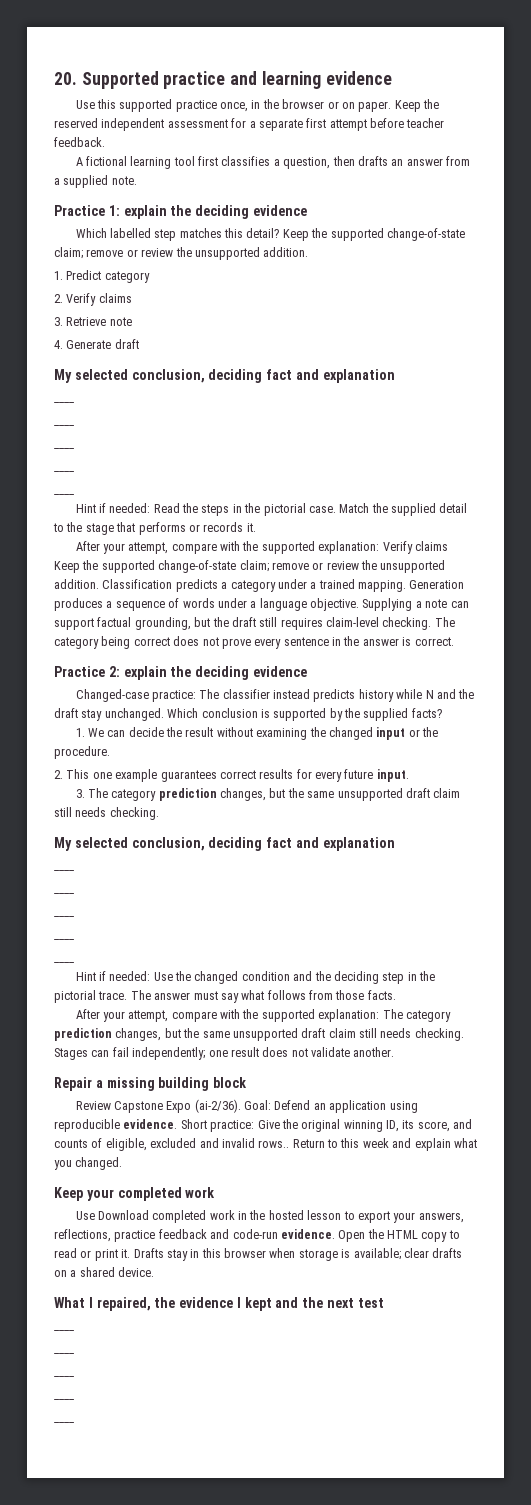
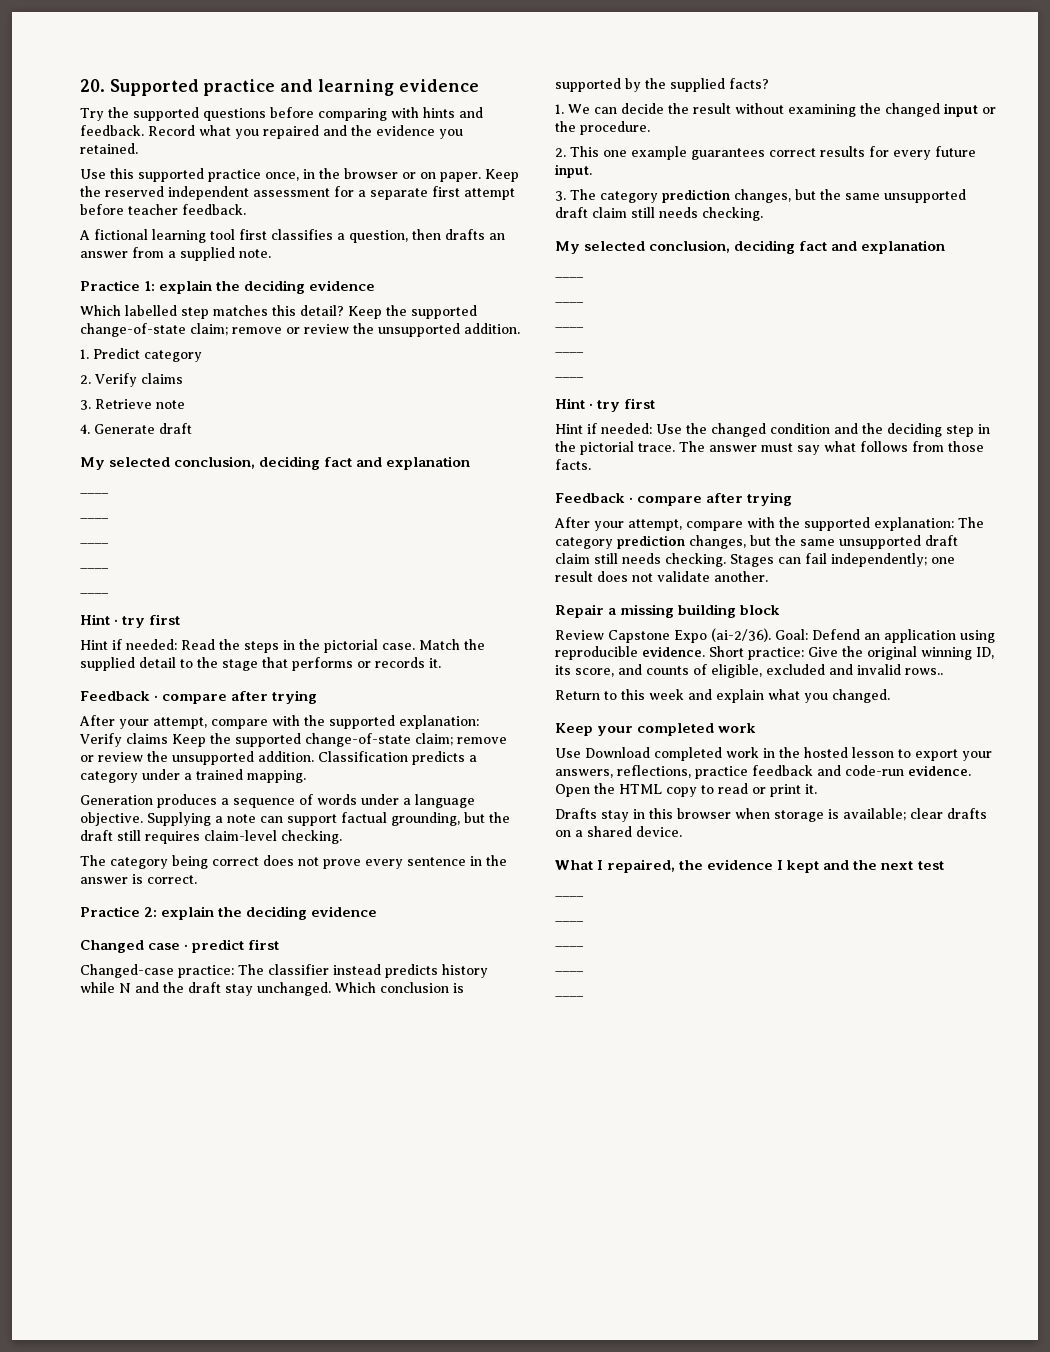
(392, 78) none -> [80,107,483,121] [80,125,463,139] [80,143,138,154] // Try the supported questions before comparing with hints and feedback. Record what you repaired and the evidence you retained.
(74, 494) none -> [80,614,181,628] // Hint · try first
(256, 527) none -> [80,690,318,704] // Feedback · compare after trying
(406, 586) none -> (306, 776) //
(432, 623) none -> (342, 837) //
(307, 671) none -> [80,939,280,953] // Changed case · predict first
(74, 962) none -> [555,398,656,412] // Hint · try first
(396, 995) none -> [555,492,793,506] // Feedback · compare after trying
(290, 1144) none -> (943, 671) //
(131, 1253) none -> (817, 789) //

